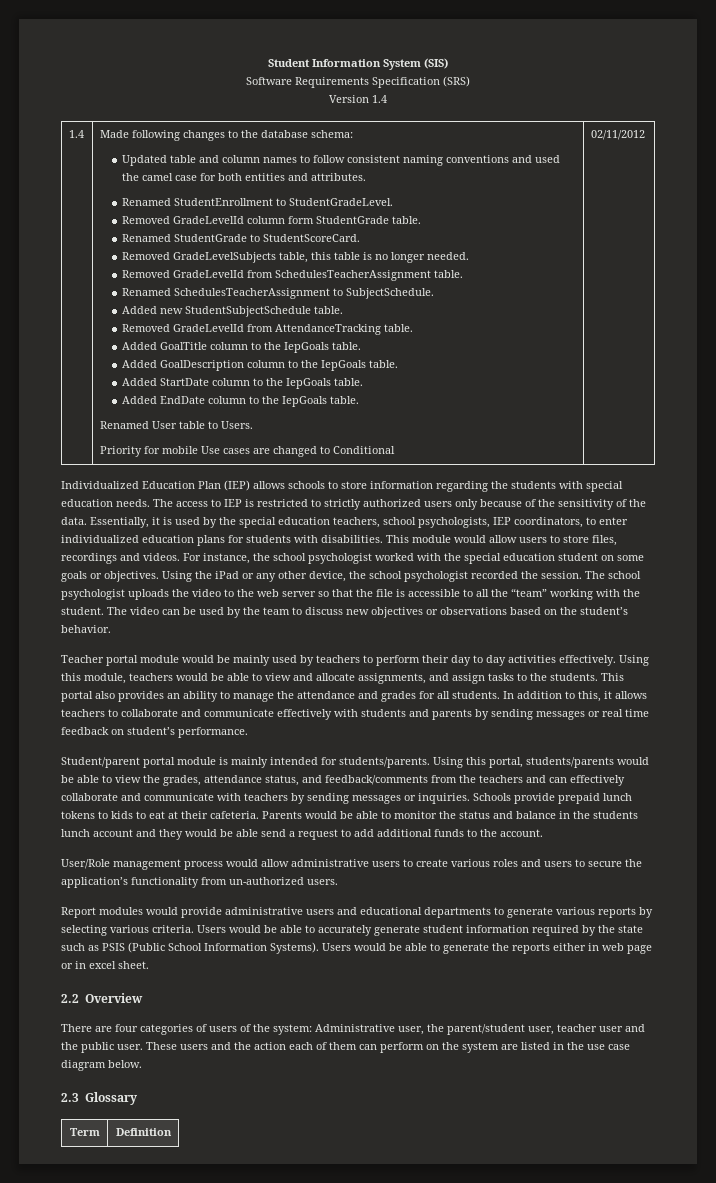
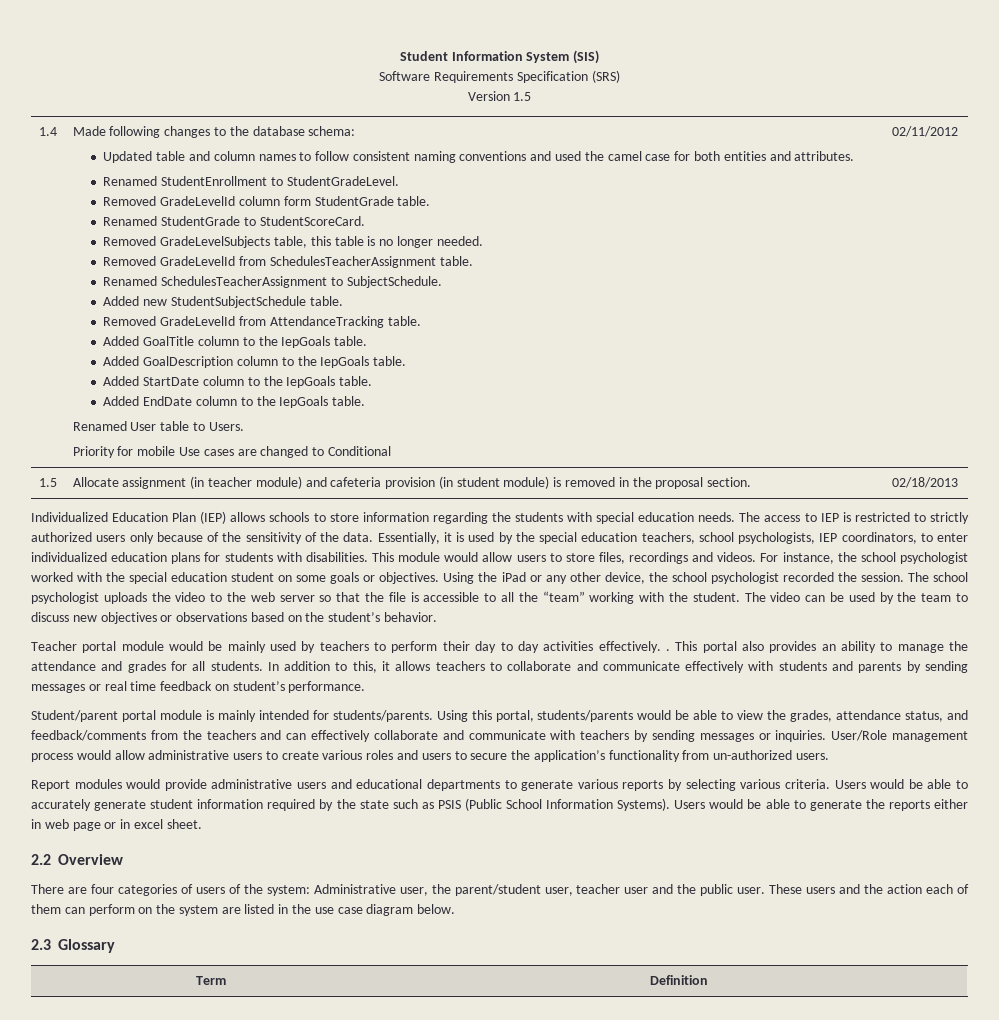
[372,95,387,103] 1.4 -> [513,92,532,101] 1.5
(645, 135) none -> [38,478,57,487] [72,476,752,489] [891,477,958,488] // 1.5 | Allocate assignment (in teacher module) and cafeteria provision (in student module) is removed in the proposal section. | 02/18/2013
[619,655,649,666] [61,673,598,684] Using this module, teachers would be able to view and allocate assignments, and assign tasks to the students. -> [665,649,670,651] .
[473,793,632,804] [61,811,638,819] [61,829,543,840] Schools provide prepaid lunch tokens to kids to eat at their cafeteria. Parents would be able to monitor the status and balance in the students lunch account and they would be able send a request to add additional funds to the account. // -> (827, 736) none

